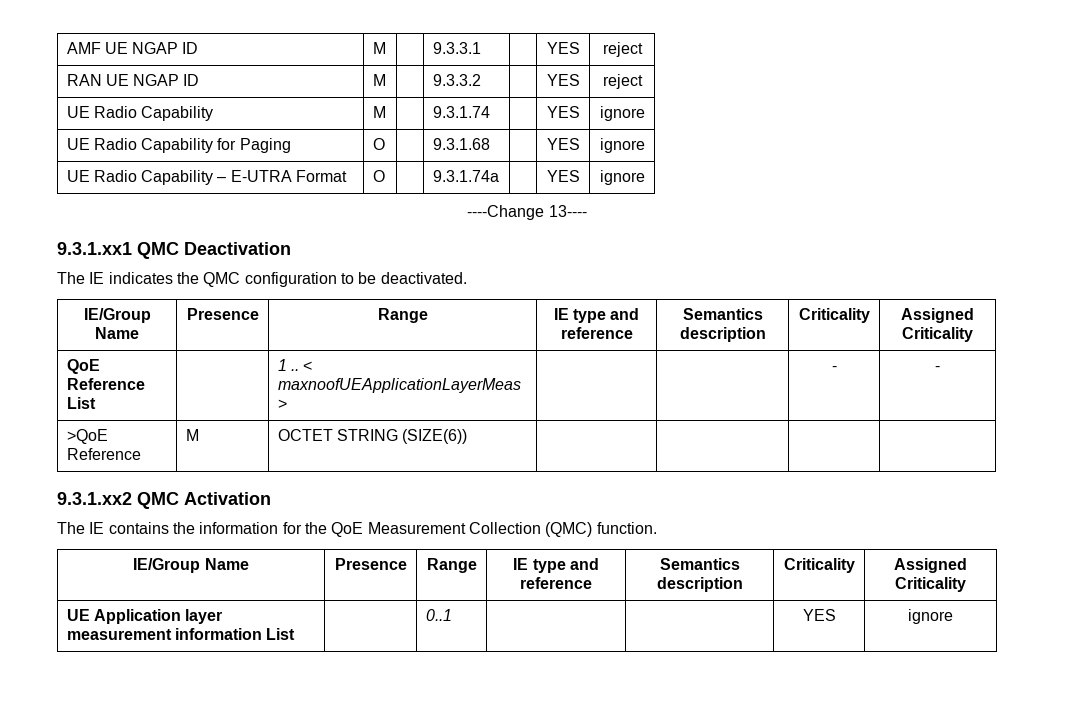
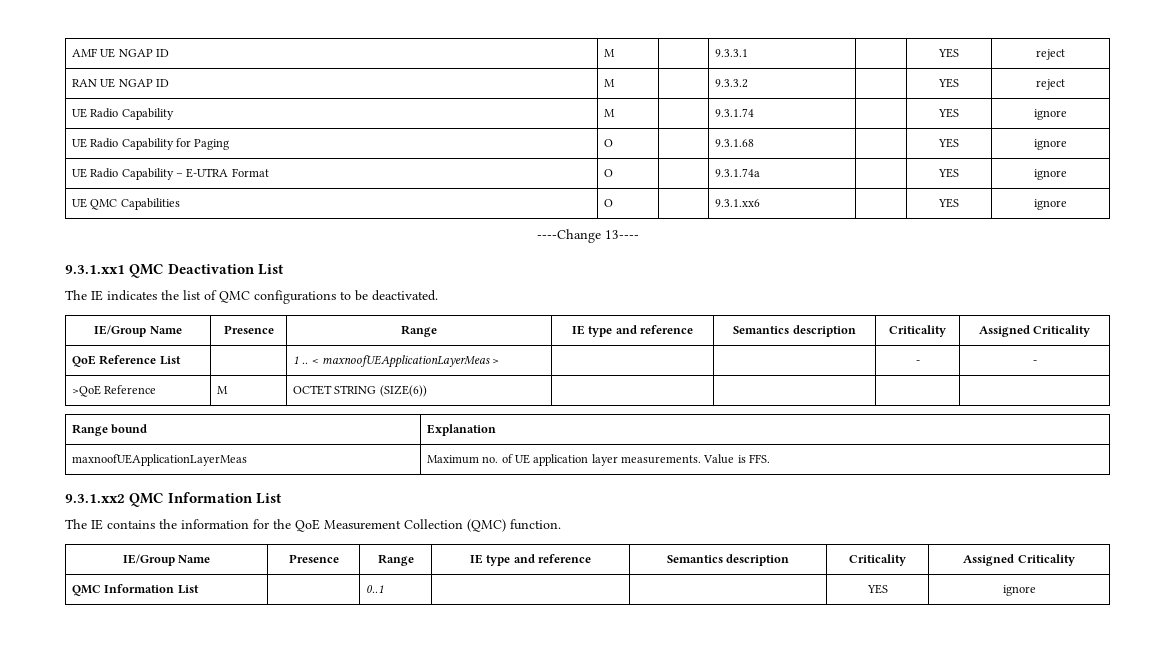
(645, 177) none -> [71,198,180,210] [603,199,613,207] [714,199,760,207] [938,198,959,208] [1034,199,1067,210] // UE QMC Capabilities | O | | 9.3.1.xx6 | | YES | ignore
(291, 248) none -> [258,264,285,275] List
[203,272,337,287] QMC configuration -> [183,290,336,304] list of QMC configurations
(468, 436) none -> [71,424,148,436] [426,424,496,436] [71,454,247,466] [426,454,771,466] // Range bound | Explanation // maxnoofUEApplicationLayerMeas | Maximum no. of UE application layer measurements. Value is FFS.
[184,492,271,505] Activation -> [168,492,283,504] Information List
[66,609,223,624] [66,628,262,640] UE Application layer measurement information -> [71,584,175,596] QMC Information

